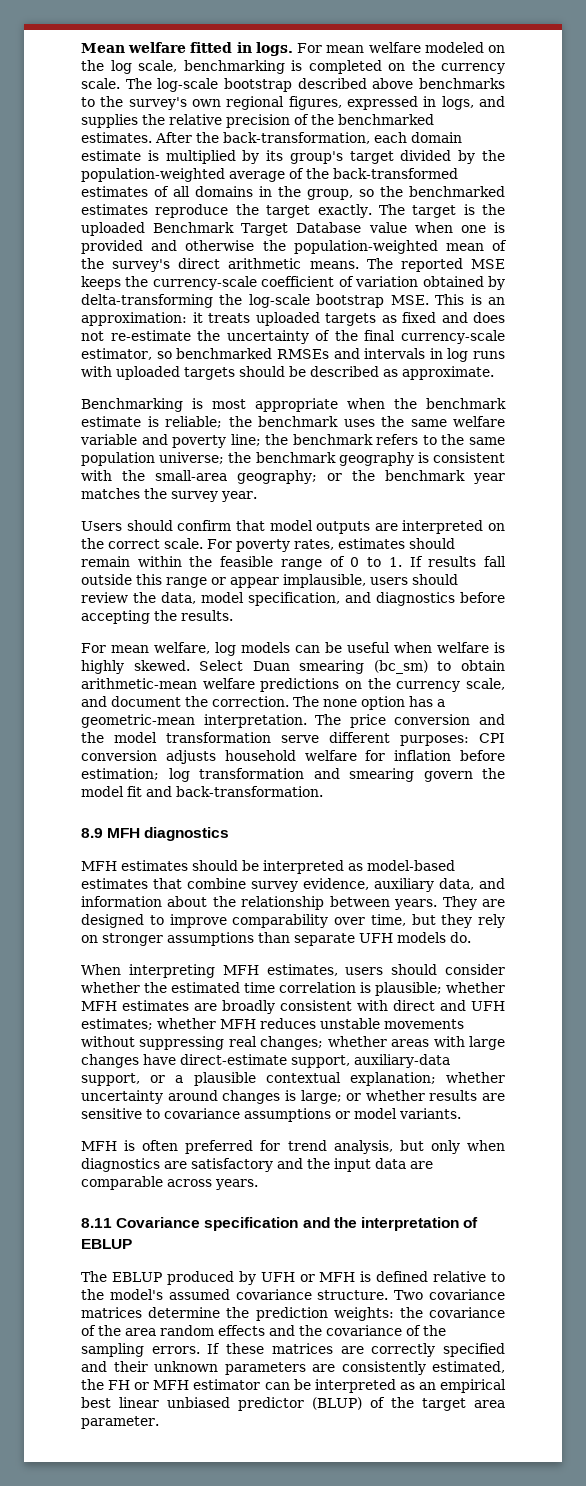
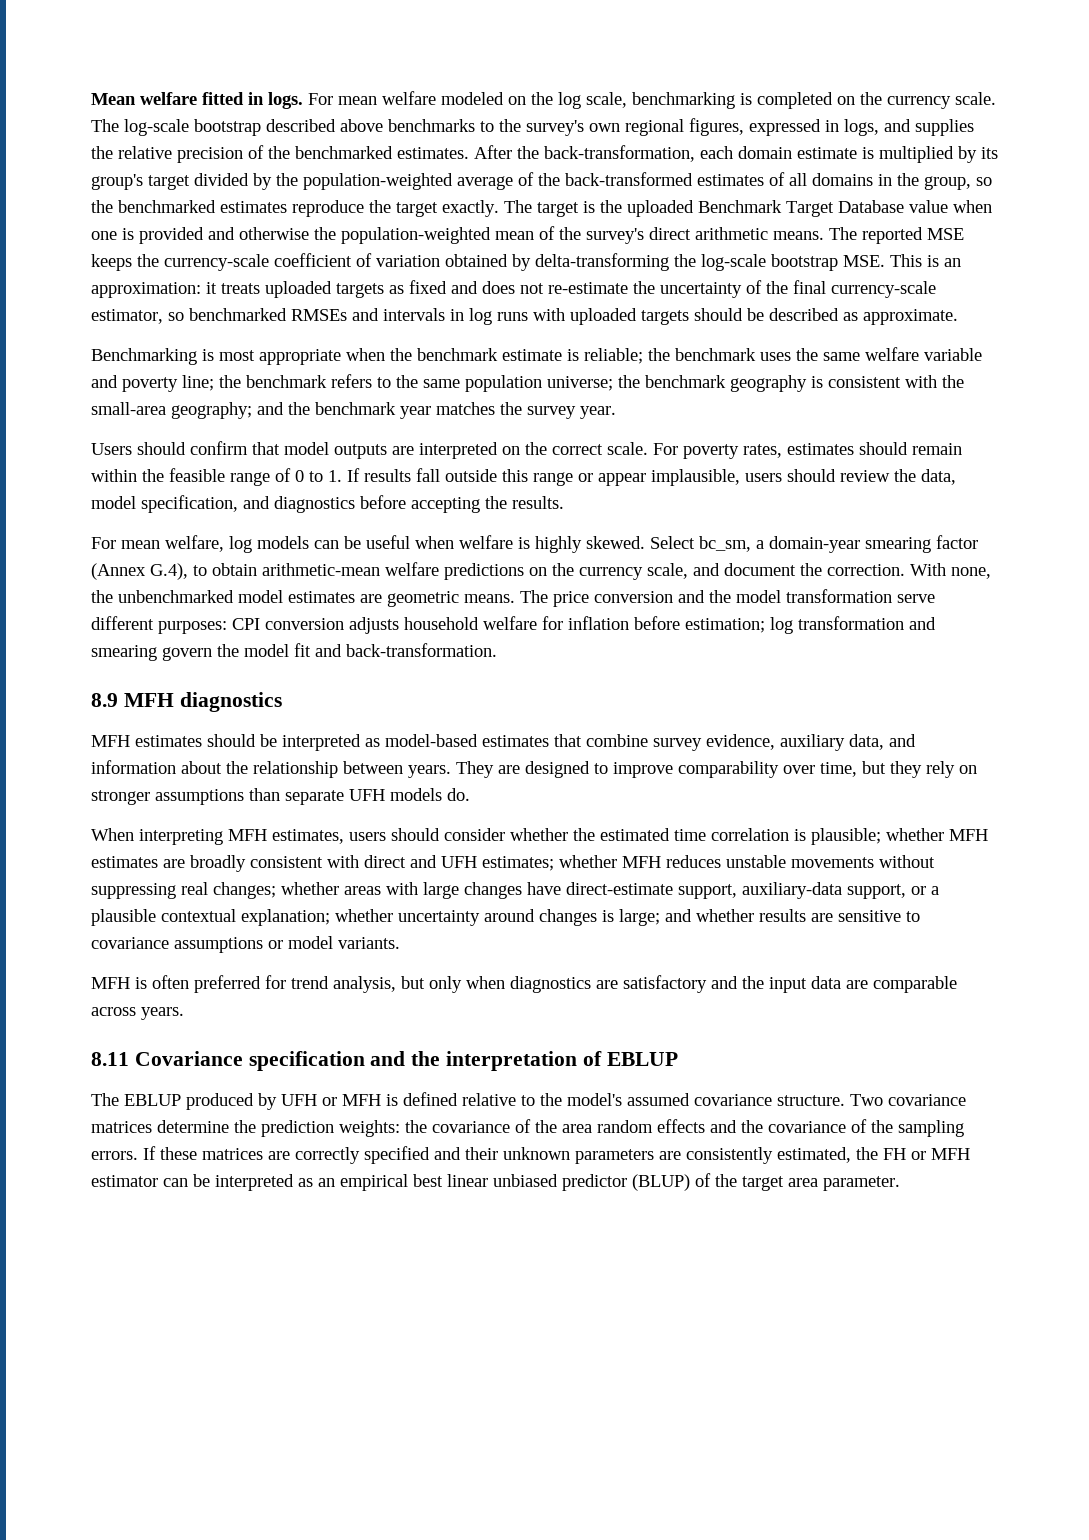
[327,473,342,481] or -> [257,402,284,415] and
[252,660,428,674] Duan smearing (bc_sm) -> [699,535,978,553] [91,563,188,580] bc_sm, a domain-year smearing factor (Annex G.4),
[293,696,445,710] [81,714,307,728] The none option has a geometric-mean interpretation. -> [910,563,991,579] [91,590,515,607] With none, the unbenchmarked model estimates are geometric means.
[346,1093,362,1101] or -> [665,909,692,922] and

